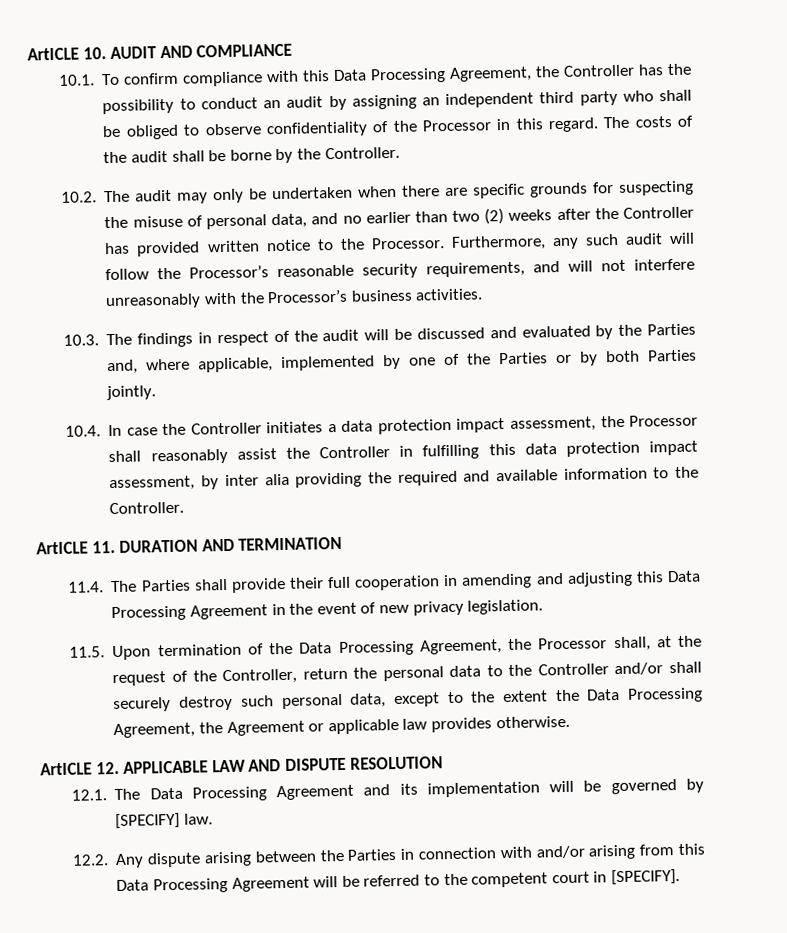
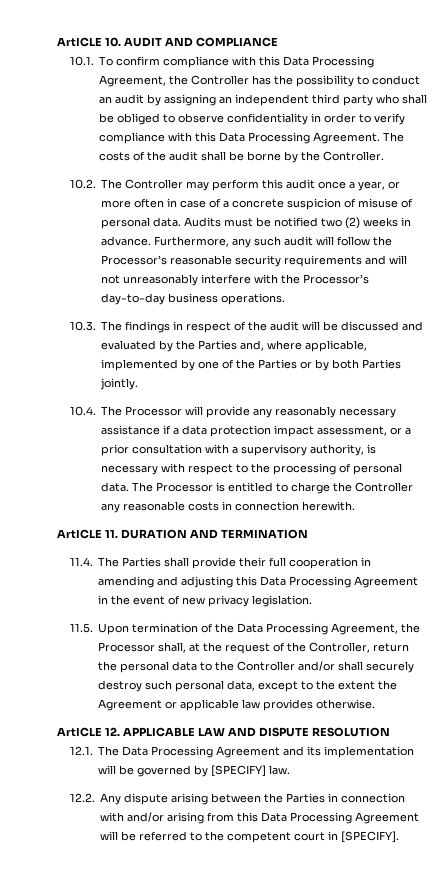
[372,117,599,133] of the Processor in this regard. -> [311,113,406,125] [99,132,381,144] in order to verify compliance with this Data Processing Agreement.
[135,180,694,204] [104,206,695,230] [104,237,445,257] audit may only be undertaken when there are specific grounds for suspecting the misuse of personal data, and no earlier than two (2) weeks after the Controller has provided written notice to the Processor. -> [125,179,401,191] [101,198,414,210] [101,217,412,229] [101,236,152,246] Controller may perform this audit once a year, or more often in case of a concrete suspicion of misuse of personal data. Audits must be notified two (2) weeks in advance.
[426,261,526,278] requirements, -> [284,255,363,267] requirements
[634,258,695,271] [105,293,202,310] interfere unreasonably -> [123,274,252,286] unreasonably interfere
[350,288,484,302] business activities. -> [101,293,286,305] day-to-day business operations.
[108,421,324,437] In case the Controller initiates -> [101,406,397,418] [101,425,172,435] The Processor will provide any reasonably necessary assistance if
[600,414,698,428] [108,440,699,465] [109,466,700,492] [109,501,185,515] the Processor shall reasonably assist the Controller in fulfilling this data protection impact assessment, by inter alia providing the required and available information to the Controller. -> [390,427,412,435] [101,444,377,456] [101,463,403,475] [101,482,414,494] [101,501,356,513] or a prior consultation with a supervisory authority, is necessary with respect to the processing of personal data. The Processor is entitled to charge the Controller any reasonable costs in connection herewith.
[587,687,704,703] [113,722,224,739] Data Processing Agreement, the -> (398, 685) none

